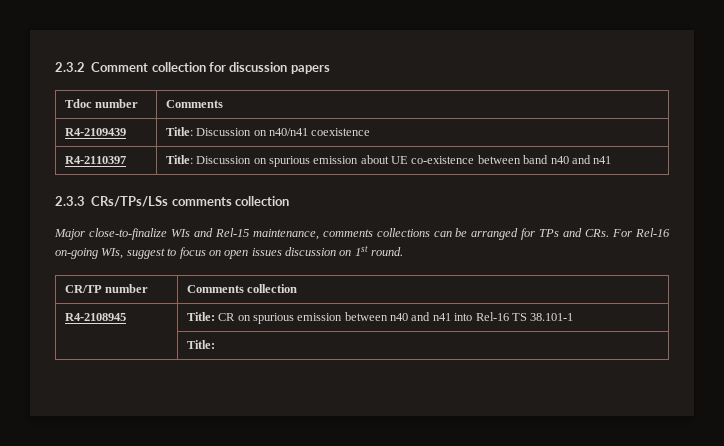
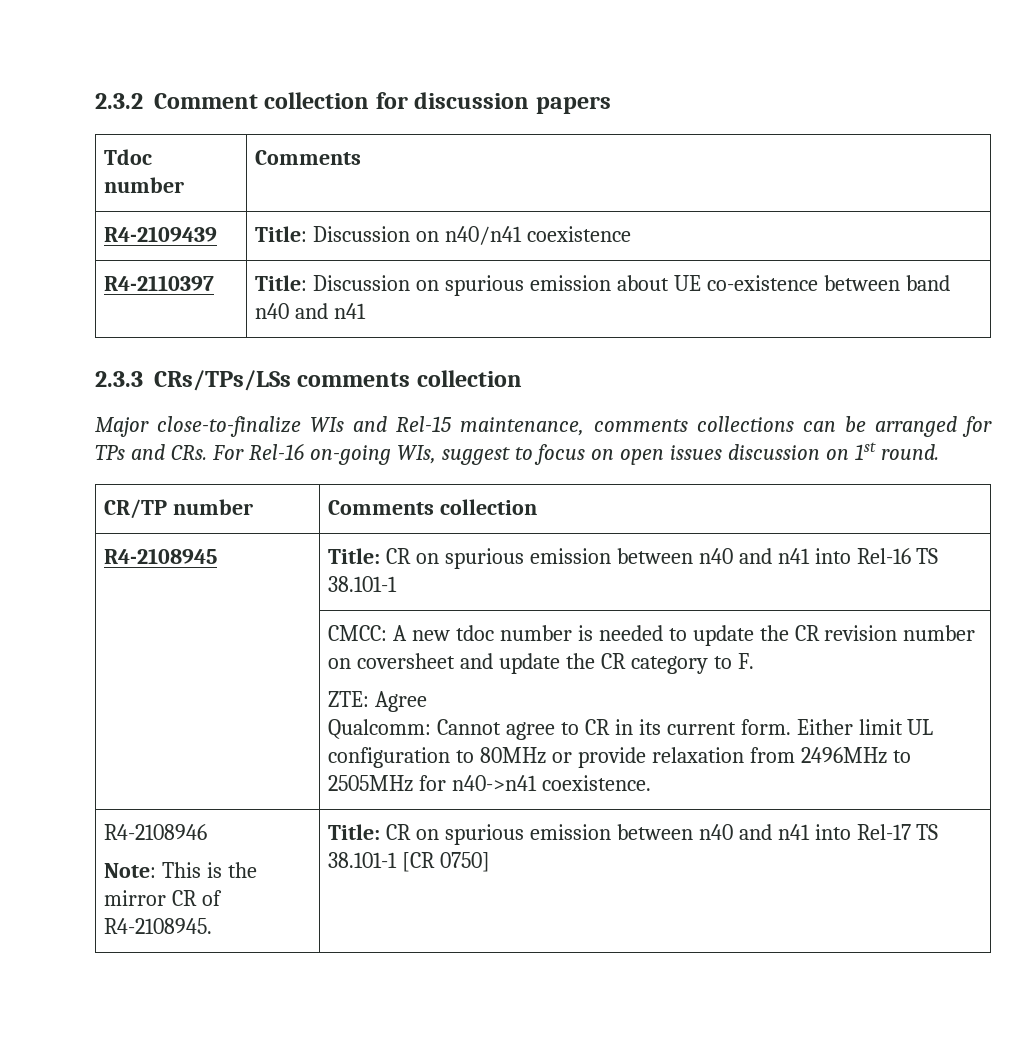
[186,340,215,349] Title: -> [328,625,976,646] [328,653,754,674] [328,691,428,712] [328,719,934,740] [328,747,911,768] [328,775,651,792] [104,824,208,840] [104,862,257,878] [104,890,223,906] [104,918,213,934] [328,824,939,845] [328,852,491,872] CMCC: A new tdoc number is needed to update the CR revision number on coversheet and update the CR category to F. // ZTE: Agree // Qualcomm: Cannot agree to CR in its current form. Either limit UL configuration to 80MHz or provide relaxation from 2496MHz to 2505MHz for n40->n41 coexistence. // R4-2108946 // Note: This is the mirror CR of R4-2108945. | Title: CR on spurious emission between n40 and n41 into Rel-17 TS 38.101-1 [CR 0750]

